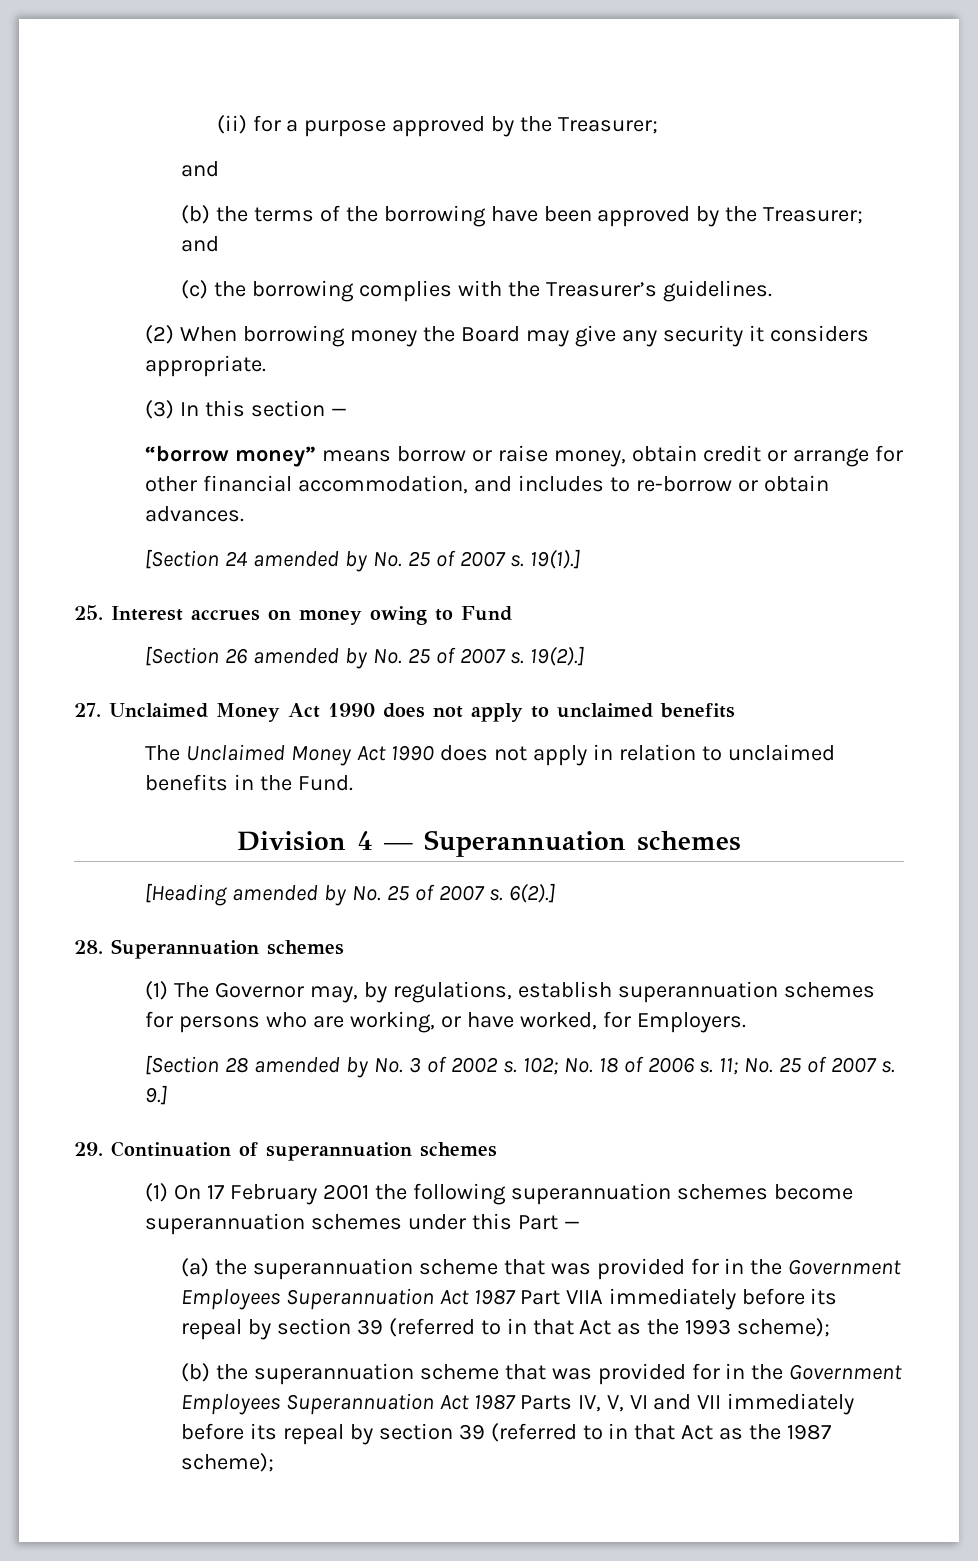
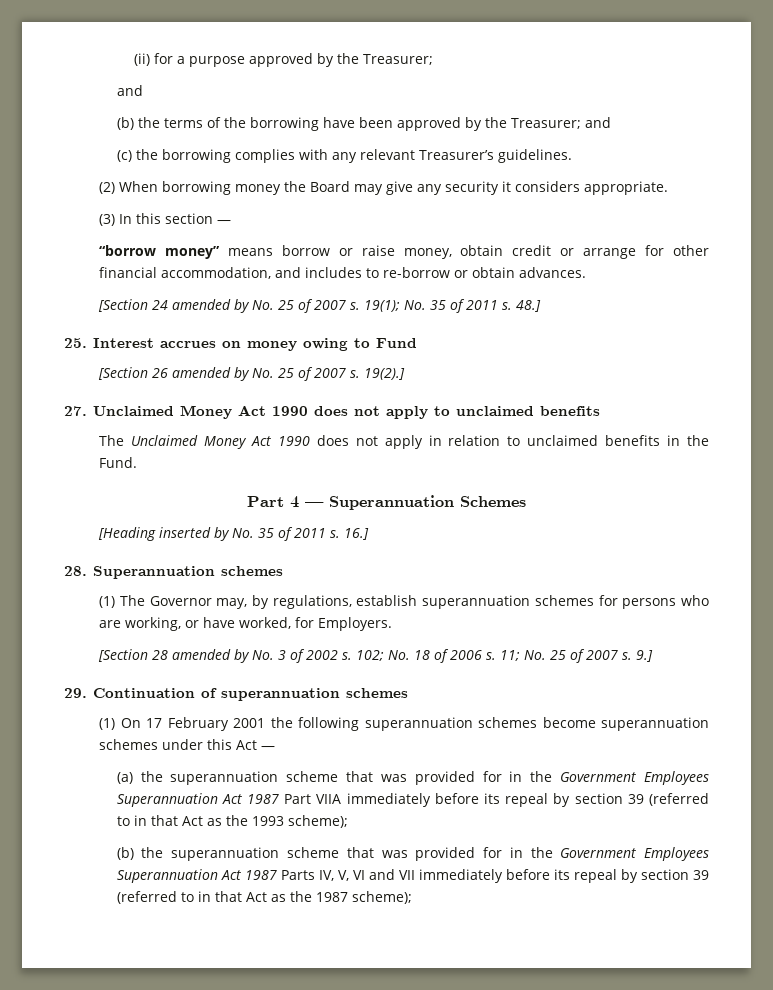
[507,281,540,297] the -> [331,149,415,163] any relevant
[529,549,580,569] 19(1).] -> [364,299,542,313] 19(1); No. 35 of 2011 s. 48.]
[237,831,346,851] Division -> [247,496,284,507] Part
[637,831,741,851] schemes -> [460,496,526,507] Schemes
[232,883,555,906] amended by No. 25 of 2007 s. 6(2).] -> [159,527,370,541] inserted by No. 35 of 2011 s. 16.]
[518,1215,559,1230] Part -> [236,740,258,750] Act

